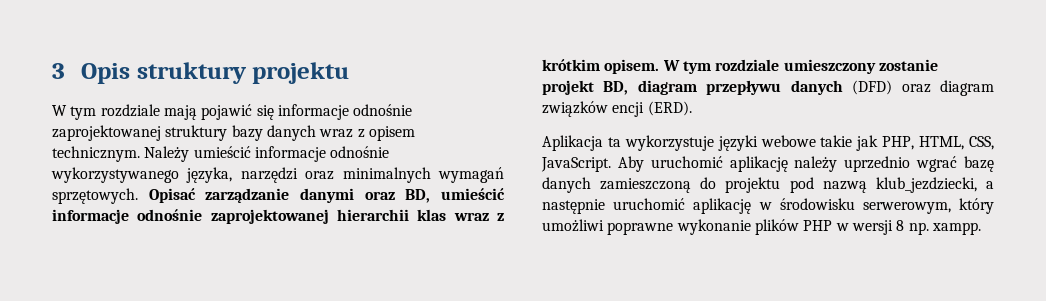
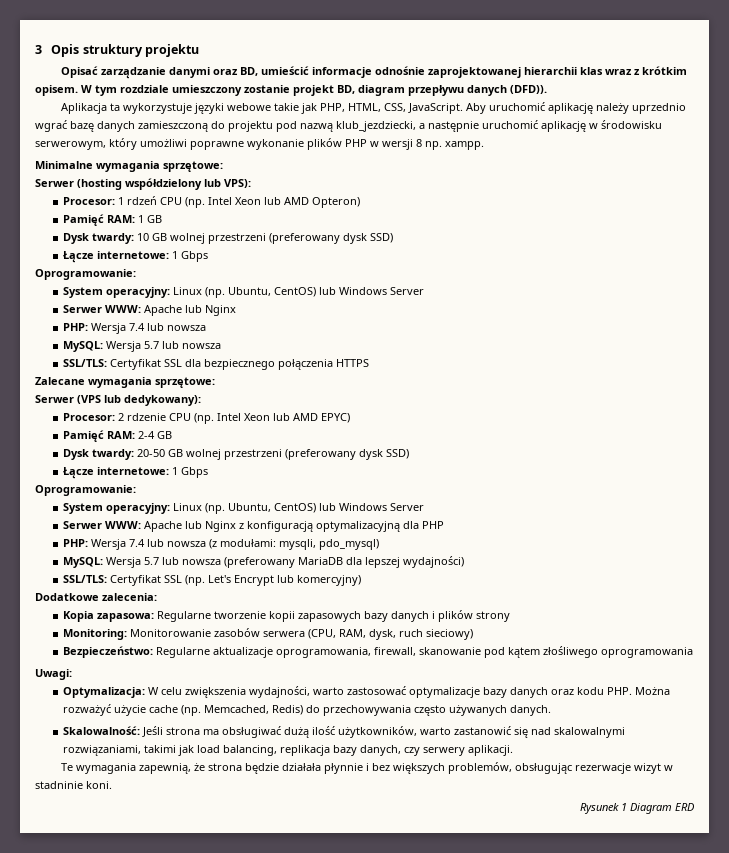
[52,104,413,120] [52,125,415,141] [52,146,390,162] [51,167,505,183] [52,188,138,204] W tym rozdziale mają pojawić się informacje odnośnie zaprojektowanej struktury bazy danych wraz z opisem technicznym. Należy umieścić informacje odnośnie wykorzystywanego języka, narzędzi oraz minimalnych wymagań sprzętowych. -> (200, 50) none
[852,80,994,96] [542,101,692,117] (DFD) oraz diagram związków encji (ERD). -> [510,85,547,94] (DFD)).
(981, 228) none -> [35,161,223,172] [35,178,251,190] [63,196,361,208] [63,214,163,226] [63,233,394,244] [63,251,209,263] [35,269,136,280] [63,287,425,298] [63,305,237,316] [63,323,207,334] [63,341,222,352] [63,359,370,370] [35,377,215,388] [35,395,201,406] [63,413,351,424] [63,430,173,442] [63,449,410,460] [63,467,209,479] [35,485,136,496] [63,503,425,514] [63,521,445,532] [63,539,380,550] [63,556,465,568] [63,575,362,586] [35,593,157,601] [63,610,511,622] [63,628,474,640] [63,646,694,658] [35,669,72,680] [63,686,671,698] [63,704,552,716] [63,726,626,738] [63,745,514,756] [60,762,673,774] [35,781,112,789] [580,803,694,814] // Minimalne wymagania sprzętowe: // Serwer (hosting współdzielony lub VPS): // Procesor: 1 rdzeń CPU (np. Intel Xeon lub AMD Opteron) // Pamięć RAM: 1 GB // Dysk twardy: 10 GB wolnej przestrzeni (preferowany dysk SSD) // Łącze internetowe: 1 Gbps // Oprogramowanie: // System operacyjny: Linux (np. Ubuntu, CentOS) lub Windows Server // Serwer WWW: Apache lub Nginx // PHP: Wersja 7.4 lub nowsza // MySQL: Wersja 5.7 lub nowsza // SSL/TLS: Certyfikat SSL dla bezpiecznego połączenia HTTPS // Zalecane wymagania sprzętowe: // Serwer (VPS lub dedykowany): // Procesor: 2 rdzenie CPU (np. Intel Xeon lub AMD EPYC) // Pamięć RAM: 2-4 GB // Dysk twardy: 20-50 GB wolnej przestrzeni (preferowany dysk SSD) // Łącze internetowe: 1 Gbps // Oprogramowanie: // System operacyjny: Linux (np. Ubuntu, CentOS) lub Windows Server // Serwer WWW: Apache lub Nginx z konfiguracją optymalizacyjną dla PHP // PHP: Wersja 7.4 lub nowsza (z modułami: mysqli, pdo_mysql) // MySQL: Wersja 5.7 lub nowsza (preferowany MariaDB dla lepszej wydajności) // SSL/TLS: Certyfikat SSL (np. Let's Encrypt lub komercyjny) // Dodatkowe zalecenia: // Kopia zapasowa: Regularne tworzenie kopii zapasowych bazy danych i plików strony // Monitoring: Monitorowanie zasobów serwera (CPU, RAM, dysk, ruch sieciowy) // Bezpieczeństwo: Regularne aktualizacje oprogramowania, firewall, skanowanie pod kątem złośliwego oprogramowania // Uwagi: // Optymalizacja: W celu zwiększenia wydajności, warto zastosować optymalizacje bazy danych oraz kodu PHP. Można rozważyć użycie cache (np. Memcached, Redis) do przechowywania często używanych danych. // Skalowalność: Jeśli strona ma obsługiwać dużą ilość użytkowników, warto zastanowić się nad skalowalnymi rozwiązaniami, takimi jak load balancing, replikacja bazy danych, czy serwery aplikacji. // Te wymagania zapewnią, że strona będzie działała płynnie i bez większych problemów, obsługując rezerwacje wizyt w stadninie koni. // Rysunek 1 Diagram ERD

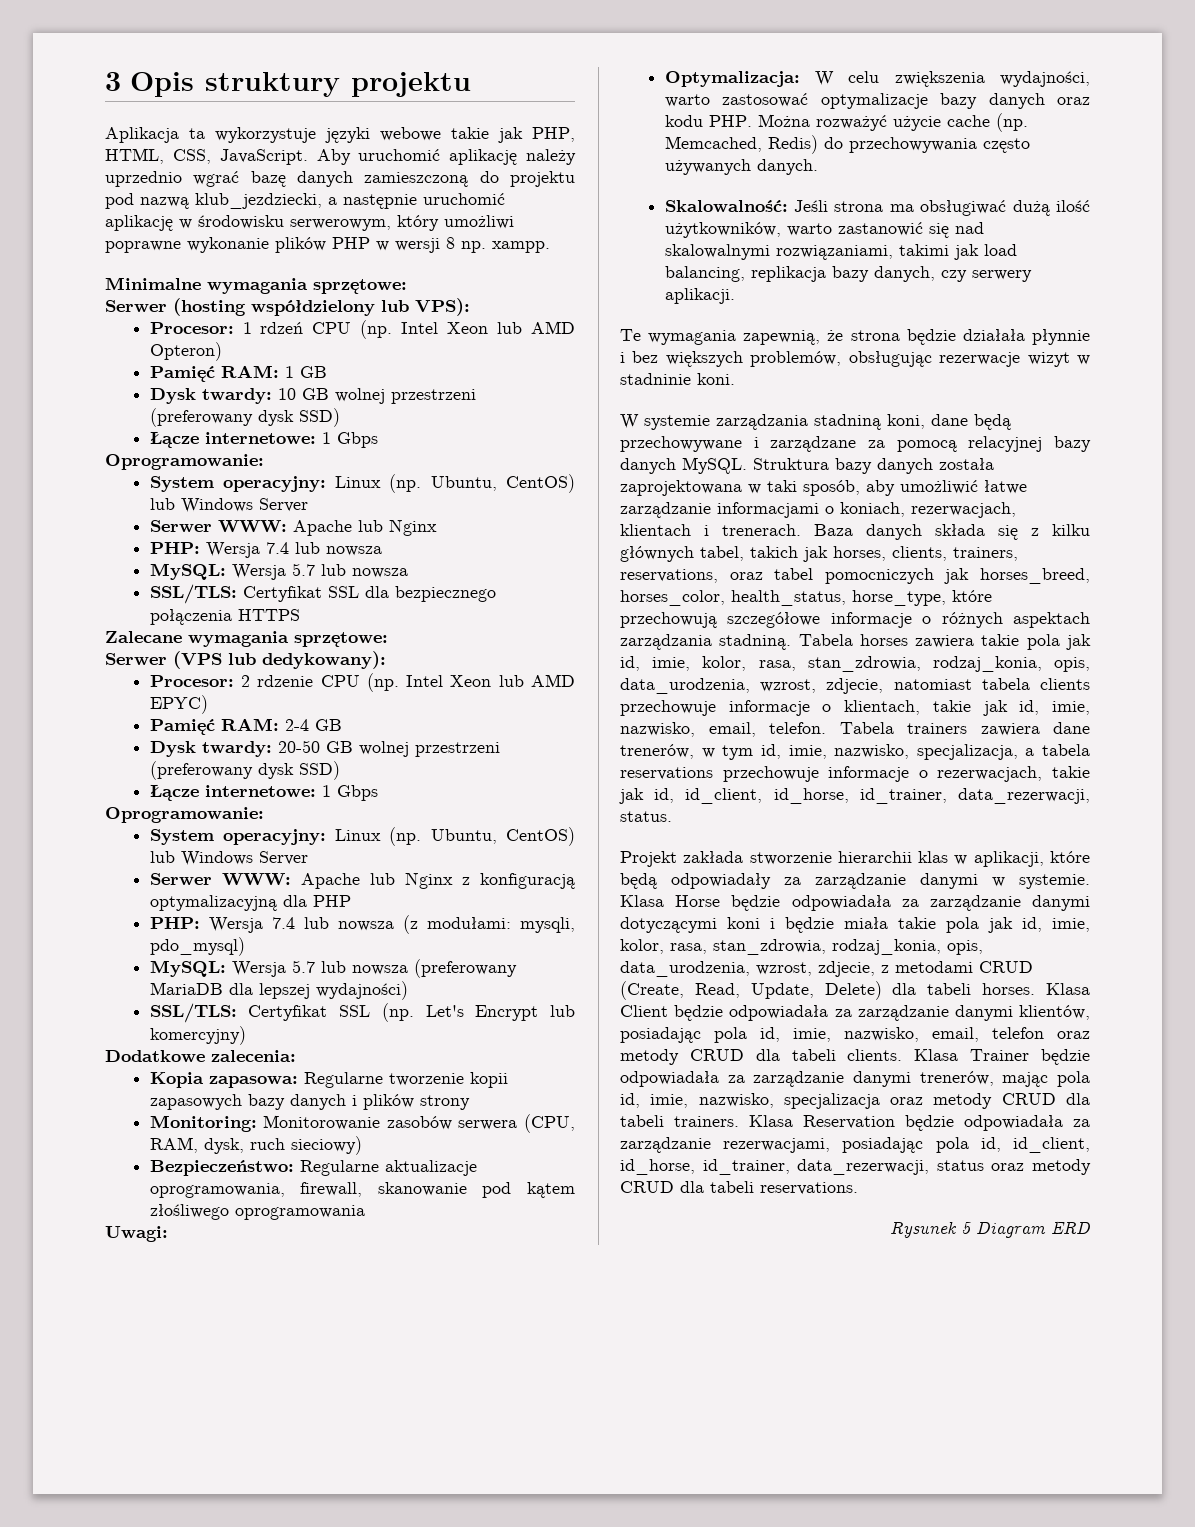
[60,66,687,79] [35,85,547,96] // Opisać zarządzanie danymi oraz BD, umieścić informacje odnośnie zaprojektowanej hierarchii klas wraz z krótkim opisem. W tym rozdziale umieszczony zostanie projekt BD, diagram przepływu danych (DFD)). -> (472, 84) none
(112, 785) none -> [620,414,1011,430] [620,436,1091,452] [620,457,994,474] [620,480,1027,496] [620,502,1016,518] [620,524,1090,540] [620,546,1018,562] [620,568,1090,584] [620,590,992,606] [620,612,1090,628] [620,634,1091,650] [620,656,1090,672] [620,678,1090,694] [620,700,1090,716] [620,722,1090,737] [620,744,1090,760] [620,766,1090,782] [619,788,1090,804] [620,811,672,822] [620,851,1090,867] [620,873,1090,889] [620,895,1090,911] [620,917,1090,933] [620,939,983,955] [620,961,1033,977] [620,981,1090,1000] [620,1005,1090,1021] [620,1027,1090,1043] [620,1049,1090,1065] [620,1071,1090,1087] [620,1093,1090,1109] [620,1115,1090,1131] [620,1137,1090,1153] [620,1159,1091,1175] [620,1181,858,1195] // W systemie zarządzania stadniną koni, dane będą przechowywane i zarządzane za pomocą relacyjnej bazy danych MySQL. Struktura bazy danych została zaprojektowana w taki sposób, aby umożliwić łatwe zarządzanie informacjami o koniach, rezerwacjach, klientach i trenerach. Baza danych składa się z kilku głównych tabel, takich jak horses, clients, trainers, reservations, oraz tabel pomocniczych jak horses_breed, horses_color, health_status, horse_type, które przechowują szczegółowe informacje o różnych aspektach zarządzania stadniną. Tabela horses zawiera takie pola jak id, imie, kolor, rasa, stan_zdrowia, rodzaj_konia, opis, data_urodzenia, wzrost, zdjecie, natomiast tabela clients przechowuje informacje o klientach, takie jak id, imie, nazwisko, email, telefon. Tabela trainers zawiera dane trenerów, w tym id, imie, nazwisko, specjalizacja, a tabela reservations przechowuje informacje o rezerwacjach, takie jak id, id_client, id_horse, id_trainer, data_rezerwacji, status. // Projekt zakłada stworzenie hierarchii klas w aplikacji, które będą odpowiadały za zarządzanie danymi w systemie. Klasa Horse będzie odpowiadała za zarządzanie danymi dotyczącymi koni i będzie miała takie pola jak id, imie, kolor, rasa, stan_zdrowia, rodzaj_konia, opis, data_urodzenia, wzrost, zdjecie, z metodami CRUD (Create, Read, Update, Delete) dla tabeli horses. Klasa Client będzie odpowiadała za zarządzanie danymi klientów, posiadając pola id, imie, nazwisko, email, telefon oraz metody CRUD dla tabeli clients. Klasa Trainer będzie odpowiadała za zarządzanie danymi trenerów, mając pola id, imie, nazwisko, specjalizacja oraz metody CRUD dla tabeli trainers. Klasa Reservation będzie odpowiadała za zarządzanie rezerwacjami, posiadając pola id, id_client, id_horse, id_trainer, data_rezerwacji, status oraz metody CRUD dla tabeli reservations.
[621,803,627,811] 1 -> [961,1222,972,1234] 5

